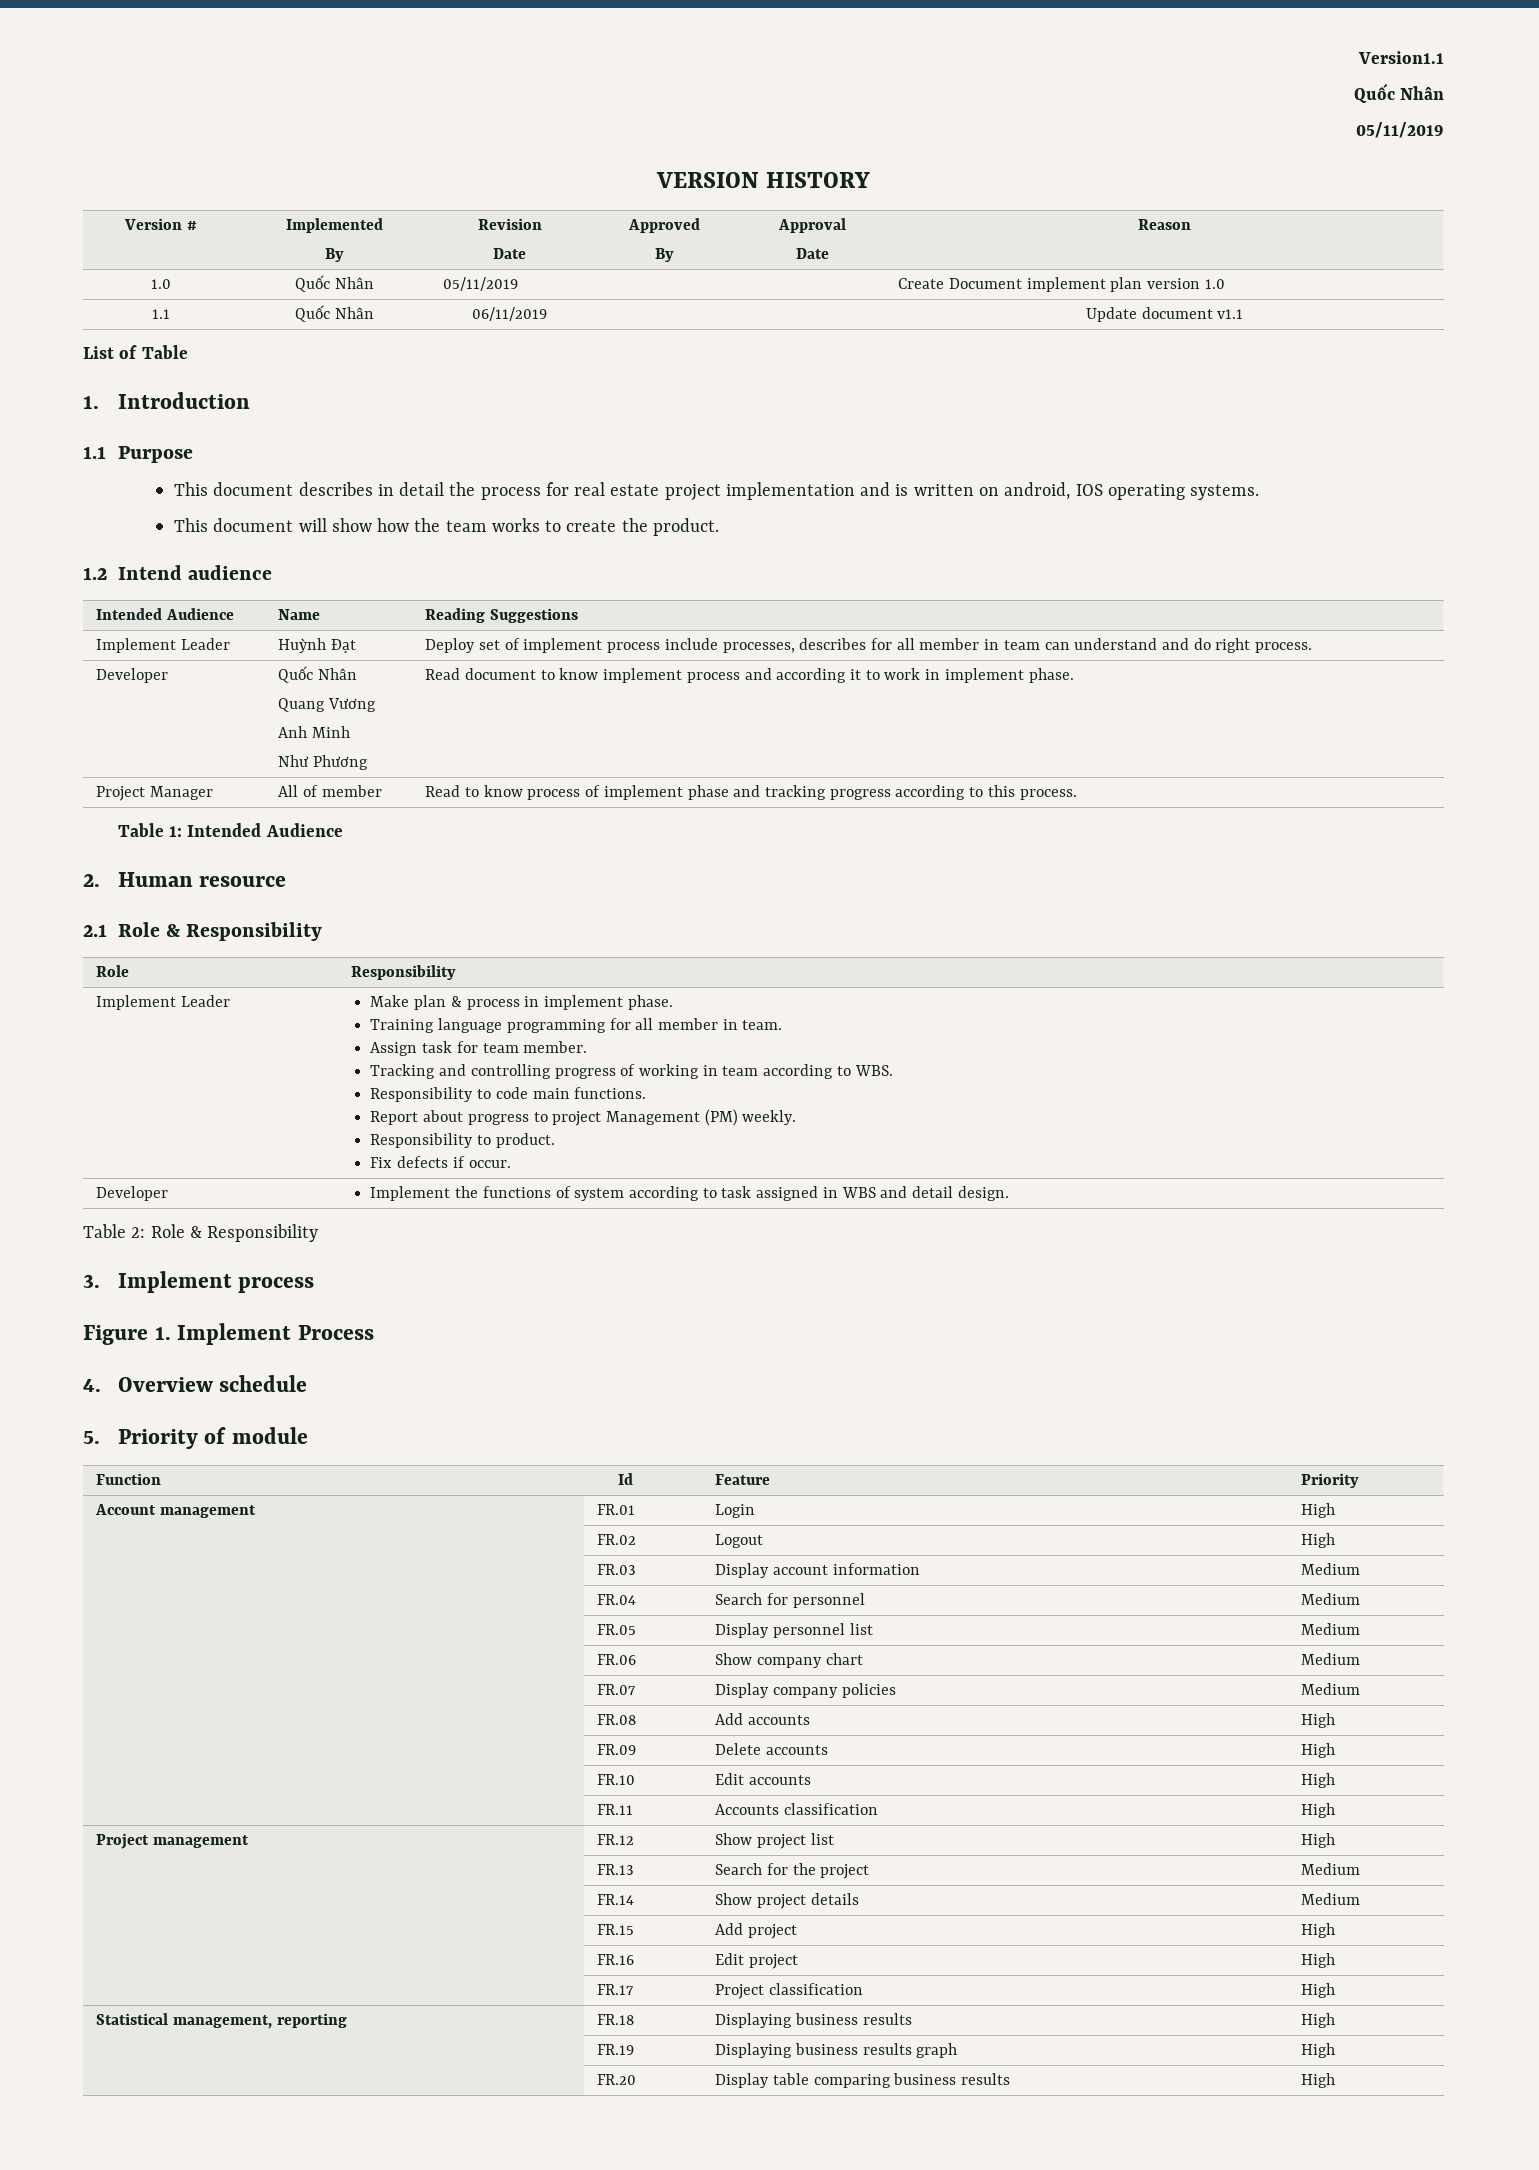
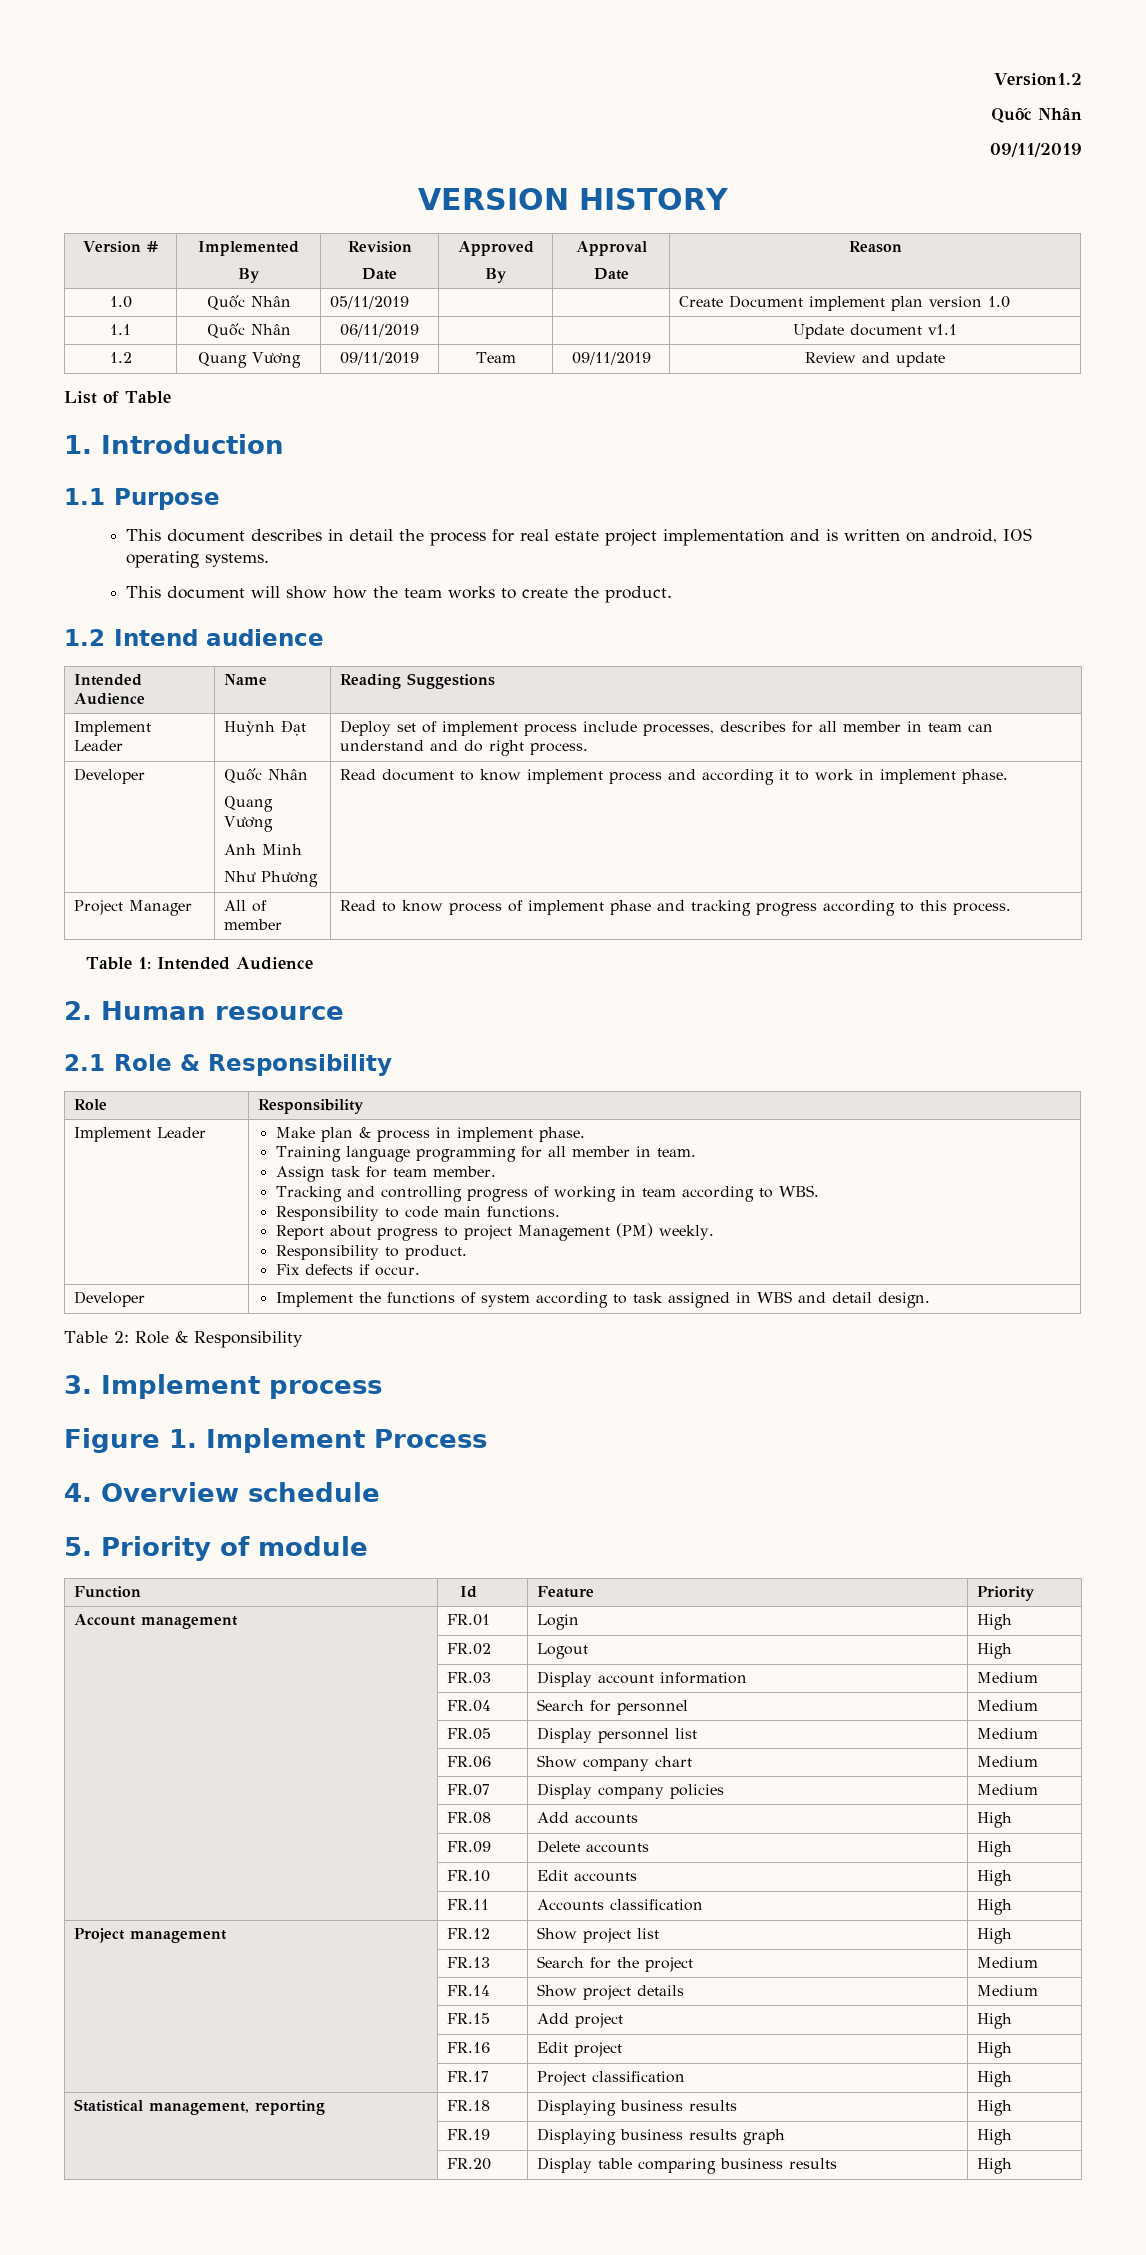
[1358,51,1444,64] [1353,84,1444,103] [1356,122,1444,138] Version1.1 // Quốc Nhân // 05/11/2019 -> [994,73,1083,86] [991,108,1082,123] [990,143,1082,157] Version1.2 // Quốc Nhân // 09/11/2019
(1244, 314) none -> [109,352,132,363] [197,352,301,368] [340,352,419,365] [475,352,516,363] [571,352,651,365] [805,352,945,367] // 1.2 | Quang Vương | 09/11/2019 | Team | 09/11/2019 | Review and update

